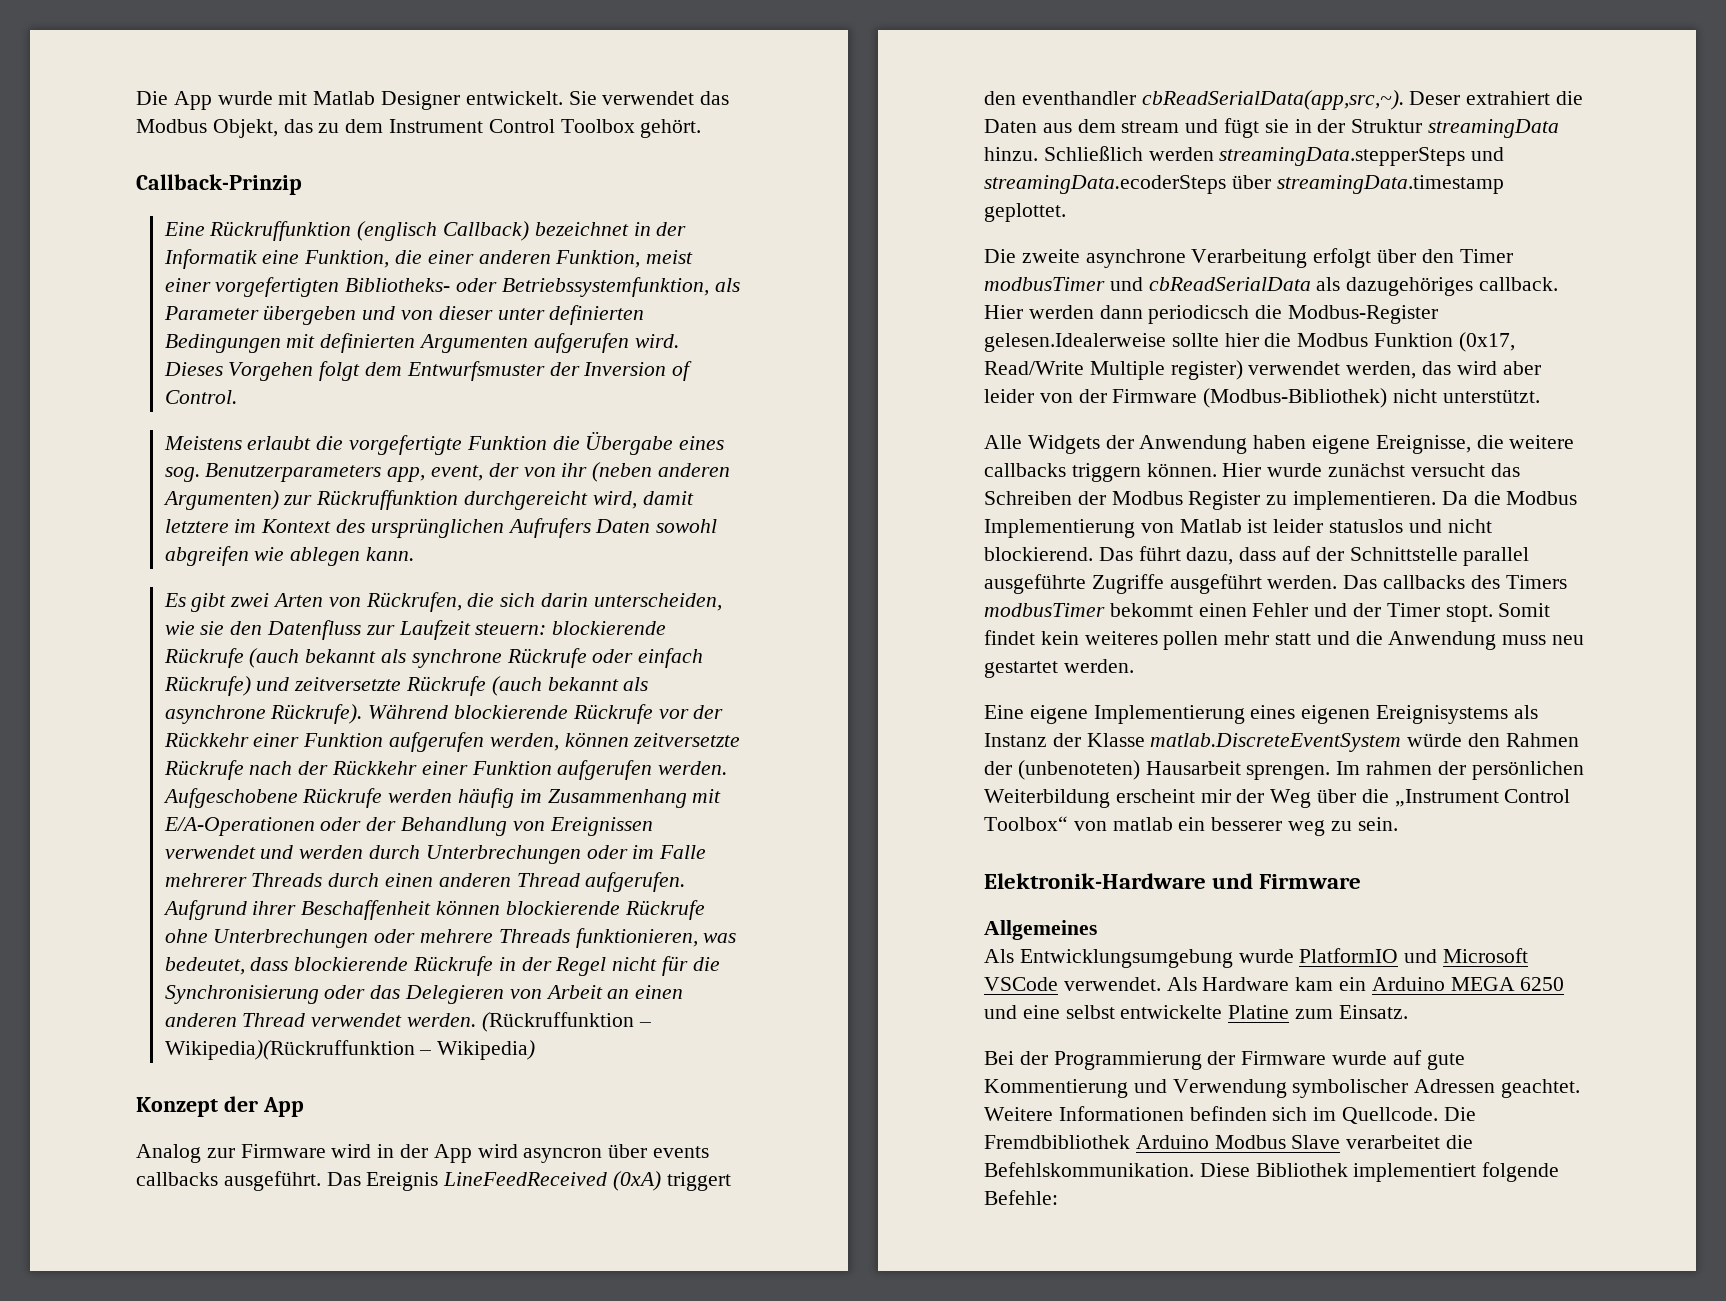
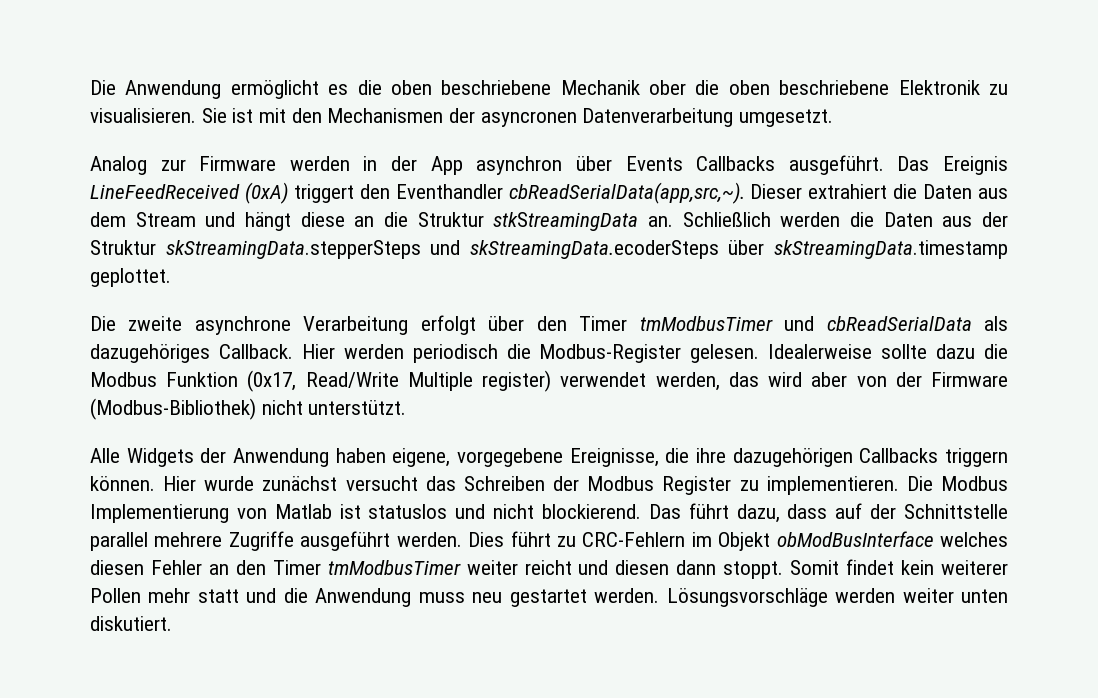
[136,91,730,110] [136,119,702,138] [136,174,302,195] [163,221,687,241] [163,249,694,269] [164,277,740,297] [163,305,645,325] [164,333,679,353] [163,361,693,381] [164,390,237,404] [163,431,725,455] [164,462,731,482] [162,490,694,510] [164,518,718,538] [164,546,415,566] [163,592,722,612] [164,620,667,640] [163,648,704,668] [163,676,649,696] [164,704,724,724] [163,732,741,752] [163,760,728,780] [162,788,722,808] [163,817,653,836] [164,845,707,864] [164,872,686,892] [162,900,705,920] [164,928,737,948] [164,956,720,976] [164,985,684,1004] [164,1012,651,1032] [164,1040,536,1060] [136,1096,304,1117] Die App wurde mit Matlab Designer entwickelt. Sie verwendet das Modbus Objekt, das zu dem Instrument Control Toolbox gehört. // Callback-Prinzip // Eine Rückruffunktion (englisch Callback) bezeichnet in der Informatik eine Funktion, die einer anderen Funktion, meist einer vorgefertigten Bibliotheks- oder Betriebssystemfunktion, als Parameter übergeben und von dieser unter definierten Bedingungen mit definierten Argumenten aufgerufen wird. Dieses Vorgehen folgt dem Entwurfsmuster der Inversion of Control. // Meistens erlaubt die vorgefertigte Funktion die Übergabe eines sog. Benutzerparameters app, event, der von ihr (neben anderen Argumenten) zur Rückruffunktion durchgereicht wird, damit letztere im Kontext des ursprünglichen Aufrufers Daten sowohl abgreifen wie ablegen kann. // Es gibt zwei Arten von Rückrufen, die sich darin unterscheiden, wie sie den Datenfluss zur Laufzeit steuern: blockierende Rückrufe (auch bekannt als synchrone Rückrufe oder einfach Rückrufe) und zeitversetzte Rückrufe (auch bekannt als asynchrone Rückrufe). Während blockierende Rückrufe vor der Rückkehr einer Funktion aufgerufen werden, können zeitversetzte Rückrufe nach der Rückkehr einer Funktion aufgerufen werden. Aufgeschobene Rückrufe werden häufig im Zusammenhang mit E/A-Operationen oder der Behandlung von Ereignissen verwendet und werden durch Unterbrechungen oder im Falle mehrerer Threads durch einen anderen Thread aufgerufen. Aufgrund ihrer Beschaffenheit können blockierende Rückrufe ohne Unterbrechungen oder mehrere Threads funktionieren, was bedeutet, dass blockierende Rückrufe in der Regel nicht für die Synchronisierung oder das Delegieren von Arbeit an einen anderen Thread verwendet werden. (Rückruffunktion – Wikipedia)(Rückruffunktion – Wikipedia) // Konzept der App -> [90,80,1008,99] [90,108,834,127] Die Anwendung ermöglicht es die oben beschriebene Mechanik ober die oben beschriebene Elektronik zu visualisieren. Sie ist mit den Mechanismen der asyncronen Datenverarbeitung umgesetzt.
[331,1144,372,1158] wird -> [289,156,350,171] werden
[477,1144,710,1163] [136,1172,218,1186] wird asyncron über events callbacks -> [476,156,776,175] asynchron über Events Callbacks
[1021,90,1461,110] eventhandler cbReadSerialData(app,src,~). Deser -> [395,182,803,204] Eventhandler cbReadSerialData(app,src,~). Dieser
[1121,118,1560,138] [984,146,1505,166] [984,175,1504,194] stream und fügt sie in der Struktur streamingData hinzu. Schließlich werden streamingData.stepperSteps und streamingData.ecoderSteps über streamingData.timestamp -> [135,212,1008,231] [90,240,1009,259] Stream und hängt diese an die Struktur stkStreamingData an. Schließlich werden die Daten aus der Struktur skStreamingData.stepperSteps und skStreamingData.ecoderSteps über skStreamingData.timestamp
[984,277,1105,291] modbusTimer -> [639,316,773,331] tmModbusTimer
[1479,277,1559,291] callback. -> [218,344,293,359] Callback.
[1099,305,1439,324] [984,333,1259,352] dann periodicsch die Modbus-Register gelesen.Idealerweise sollte hier -> [412,344,976,363] periodisch die Modbus-Register gelesen. Idealerweise sollte dazu
[984,389,1034,403] leider -> (848, 379) none
[1312,435,1575,454] [984,463,1066,477] eigene Ereignisse, die weitere callbacks -> [392,448,939,467] eigene, vorgegebene Ereignisse, die ihre dazugehörigen Callbacks
[1441,491,1501,505] Da die -> [906,476,933,491] Die
[1273,519,1324,533] leider -> (361, 511) none
[984,574,1086,594] ausgeführte -> [154,532,223,547] mehrere
[1343,575,1567,589] [984,603,1493,622] Das callbacks des Timers modbusTimer bekommt einen Fehler und der Timer stopt. -> [468,531,1008,551] [90,560,784,579] Dies führt zu CRC-Fehlern im Objekt obModBusInterface welches diesen Fehler an den Timer tmModbusTimer weiter reicht und diesen dann stoppt.
[1084,631,1219,650] weiteres pollen -> [940,560,1008,575] [90,588,141,603] weiterer Pollen
[984,705,1538,724] [984,733,1579,752] [984,760,1584,780] [984,789,1571,808] [984,816,1398,836] [984,873,1362,889] [984,920,1097,940] [984,948,1529,968] [984,977,1565,991] [984,1005,1408,1019] [984,1050,1465,1070] [984,1079,1581,1098] [984,1106,1476,1124] [984,1135,1474,1149] [984,1162,1560,1182] [984,1190,1058,1205] // Eine eigene Implementierung eines eigenen Ereignisystems als Instanz der Klasse matlab.DiscreteEventSystem würde den Rahmen der (unbenoteten) Hausarbeit sprengen. Im rahmen der persönlichen Weiterbildung erscheint mir der Weg über die „Instrument Control Toolbox“ von matlab ein besserer weg zu sein. // Elektronik-Hardware und Firmware // Allgemeines // Als Entwicklungsumgebung wurde PlatformIO und Microsoft VSCode verwendet. Als Hardware kam ein Arduino MEGA 6250 und eine selbst entwickelte Platine zum Einsatz. // Bei der Programmierung der Firmware wurde auf gute Kommentierung und Verwendung symbolischer Adressen geachtet. Weitere Informationen befinden sich im Quellcode. Die Fremdbibliothek Arduino Modbus Slave verarbeitet die Befehlskommunikation. Diese Bibliothek implementiert folgende Befehle: -> [666,588,1008,607] [90,616,172,631] Lösungsvorschläge werden weiter unten diskutiert.

